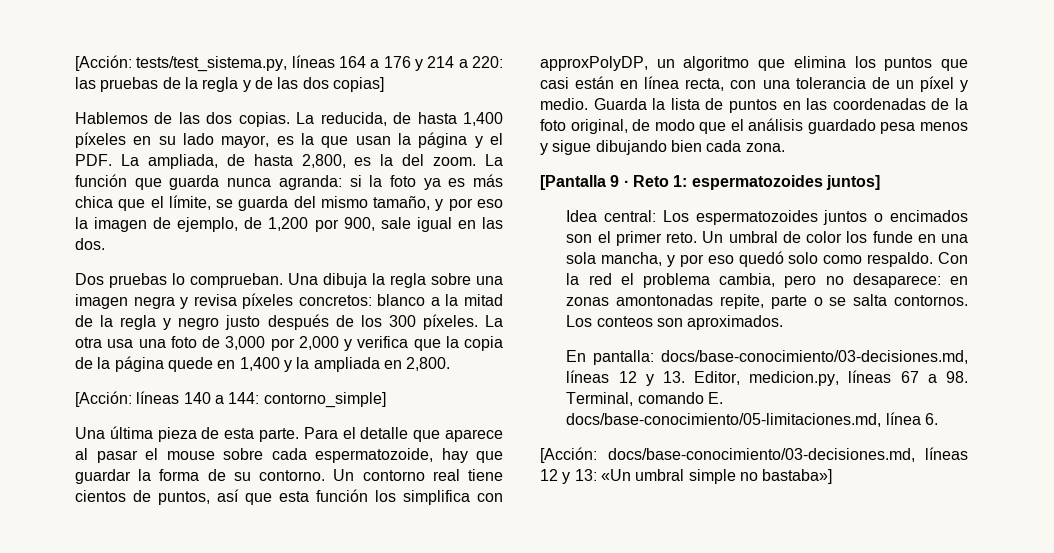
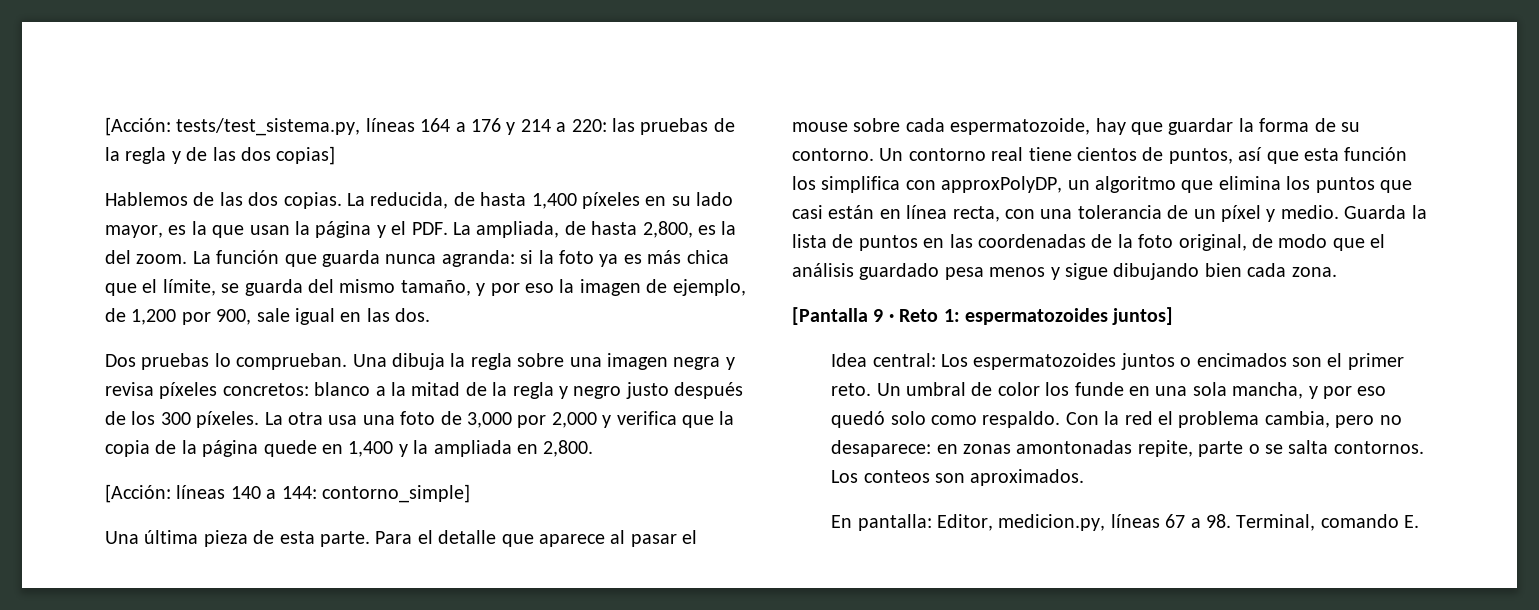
[661,350,968,364] [566,370,685,386] docs/base-conocimiento/03-decisiones.md, líneas 12 y 13. -> (932, 522) none
[566,412,939,427] [540,447,968,463] [540,469,833,484] docs/base-conocimiento/05-limitaciones.md, línea 6. // [Acción: docs/base-conocimiento/03-decisiones.md, líneas 12 y 13: «Un umbral simple no bastaba»] -> (1420, 521) none

